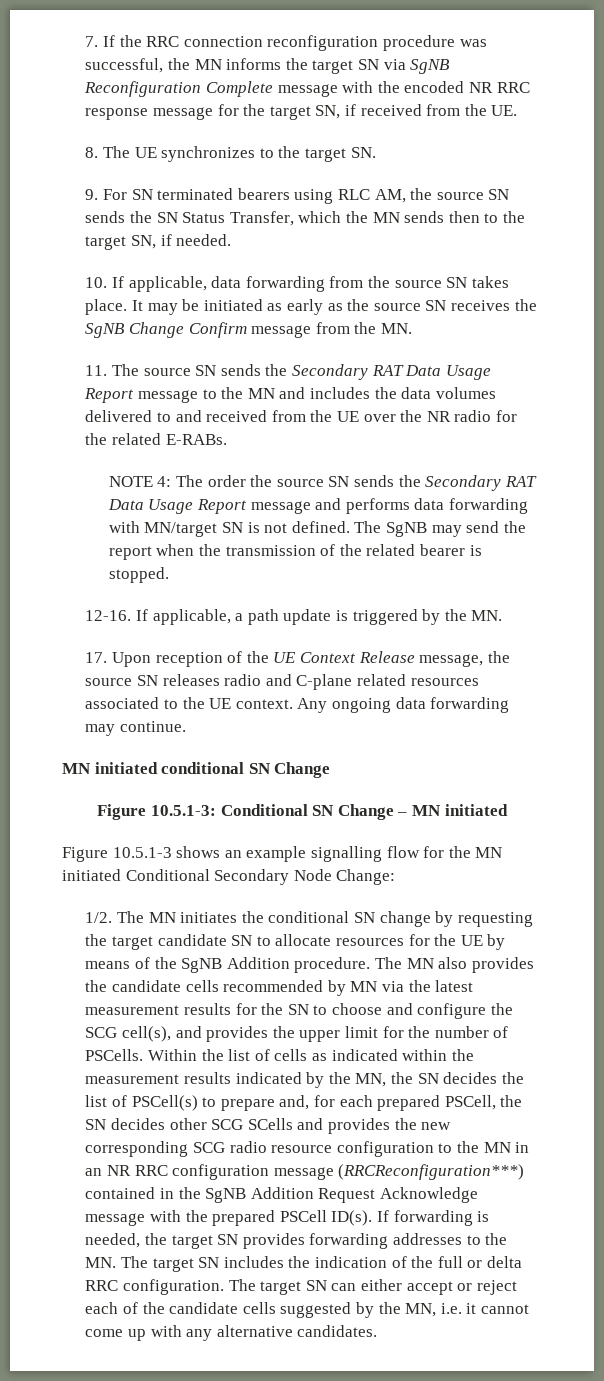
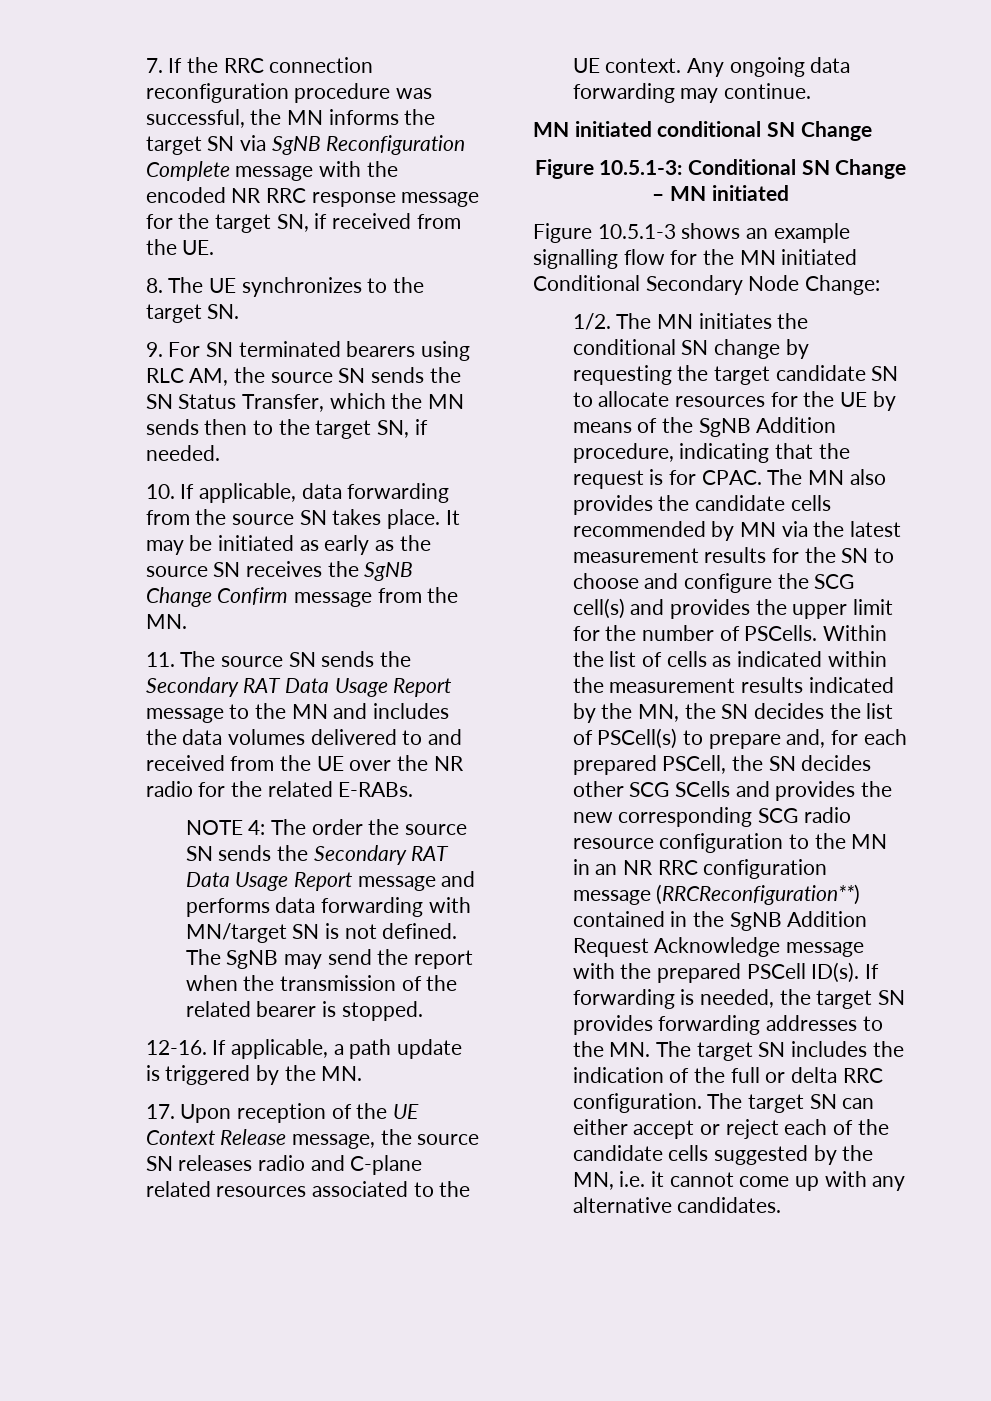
[294,957,371,973] procedure. -> [572,443,850,463] [572,469,762,489] procedure, indicating that the request is for CPAC.
[122,1026,172,1042] cell(s), -> [572,598,625,619] cell(s)
[338,1164,525,1180] (RRCReconfiguration***) -> [656,884,861,905] (RRCReconfiguration**)

